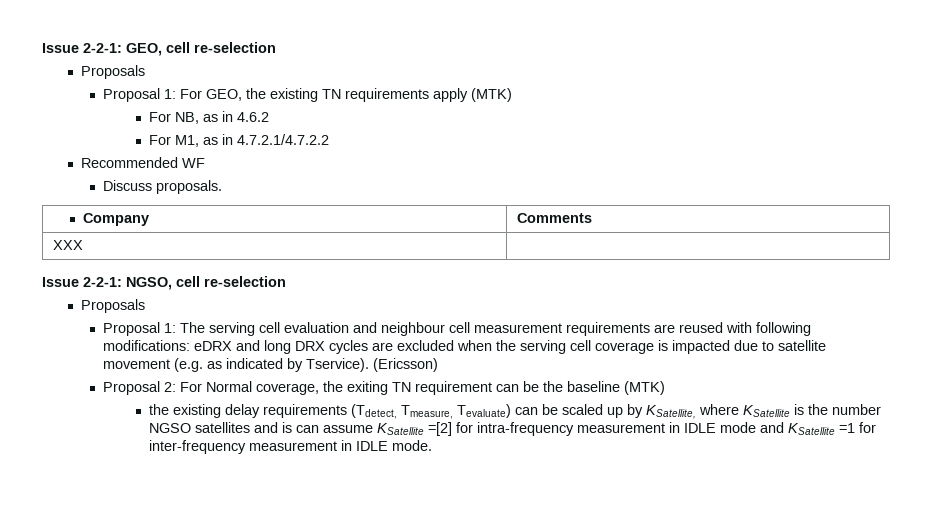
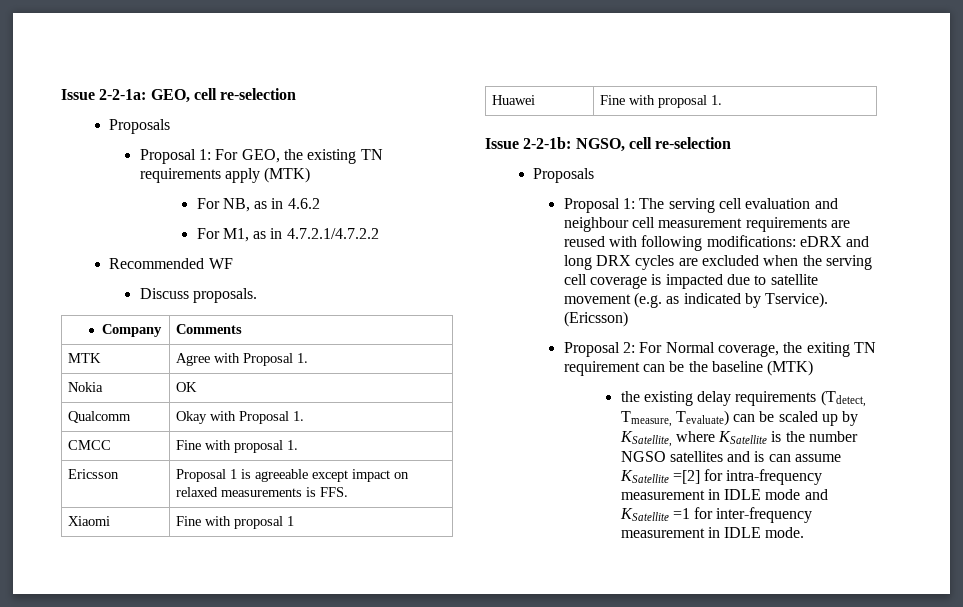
[42,43,122,53] Issue 2-2-1: -> [61,89,147,100] Issue 2-2-1a:
[53,240,84,250] [42,277,122,287] XXX | // Issue 2-2-1: -> [67,353,101,363] [175,353,308,366] [67,382,103,392] [175,382,197,392] [67,411,131,423] [175,411,304,424] [67,440,111,450] [175,440,298,453] [67,469,119,479] [175,469,409,482] [175,487,348,497] [67,516,110,526] [175,516,294,529] [491,95,535,105] [599,95,722,108] [485,137,572,149] MTK | Agree with Proposal 1. // Nokia | OK // Qualcomm | Okay with Proposal 1. // CMCC | Fine with proposal 1. // Ericsson | Proposal 1 is agreeable except impact on relaxed measurements is FFS. // Xiaomi | Fine with proposal 1 // Huawei | Fine with proposal 1. // Issue 2-2-1b:

